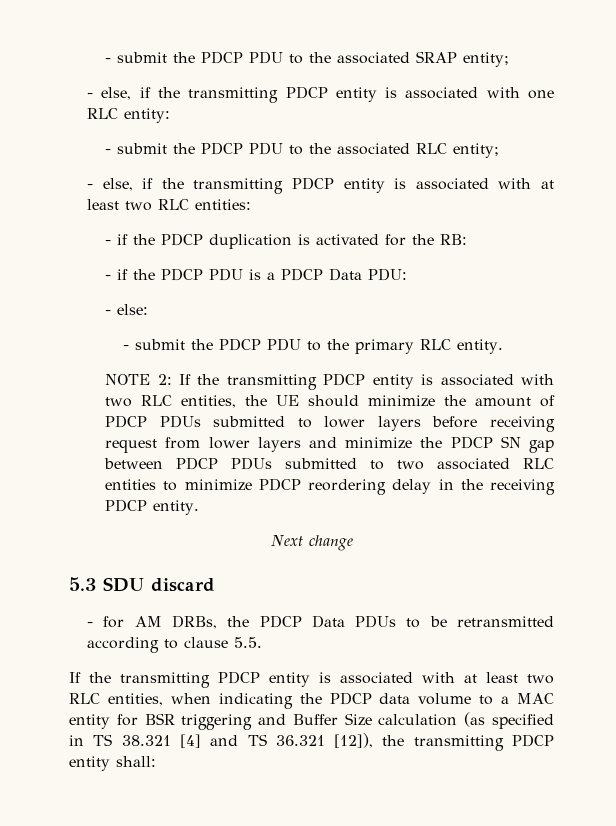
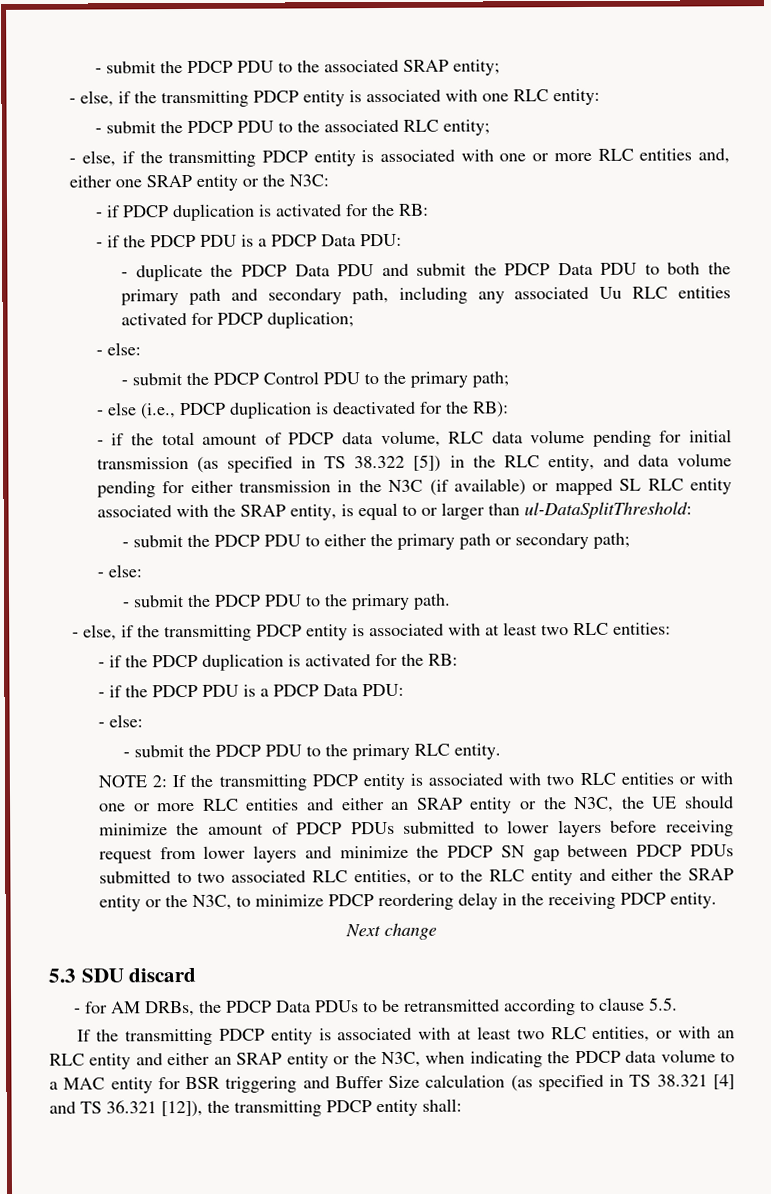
(500, 150) none -> [69,148,730,168] [69,174,330,191] [95,203,429,222] [95,233,402,248] [121,262,731,282] [121,286,731,306] [121,311,355,329] [95,342,141,356] [121,371,510,388] [96,401,509,420] [96,429,733,448] [96,453,733,473] [96,478,732,498] [96,501,692,521] [122,532,631,550] [96,564,142,578] [123,593,452,611] // - else, if the transmitting PDCP entity is associated with one or more RLC entities and, either one SRAP entity or the N3C: // - if PDCP duplication is activated for the RB: // - if the PDCP PDU is a PDCP Data PDU: // - duplicate the PDCP Data PDU and submit the PDCP Data PDU to both the primary path and secondary path, including any associated Uu RLC entities activated for PDCP duplication; // - else: // - submit the PDCP Control PDU to the primary path; // - else (i.e., PDCP duplication is deactivated for the RB): // - if the total amount of PDCP data volume, RLC data volume pending for initial transmission (as specified in TS 38.322 [5]) in the RLC entity, and data volume pending for either transmission in the N3C (if available) or mapped SL RLC entity associated with the SRAP entity, is equal to or larger than ul-DataSplitThreshold: // - submit the PDCP PDU to either the primary path or secondary path; // - else: // - submit the PDCP PDU to the primary path.
[181,395,237,408] entities, -> [620,772,733,785] [98,796,615,814] entities or with one or more RLC entities and either an SRAP entity or the N3C,
[105,479,157,490] entities -> [353,868,734,886] [98,894,232,912] entities, or to the RLC entity and either the SRAP entity or the N3C,
(163, 699) none -> [656,1026,735,1039] [49,1051,421,1070] or with an RLC entity and either an SRAP entity or the N3C,

